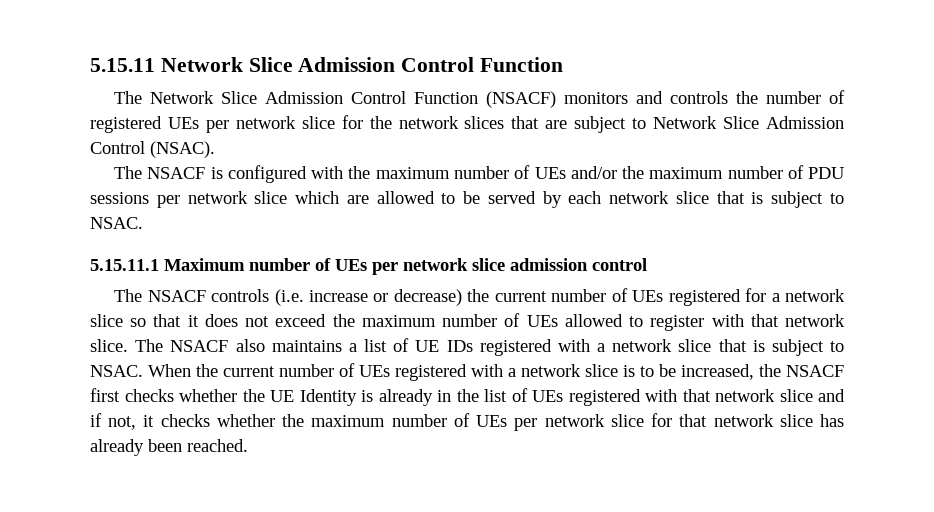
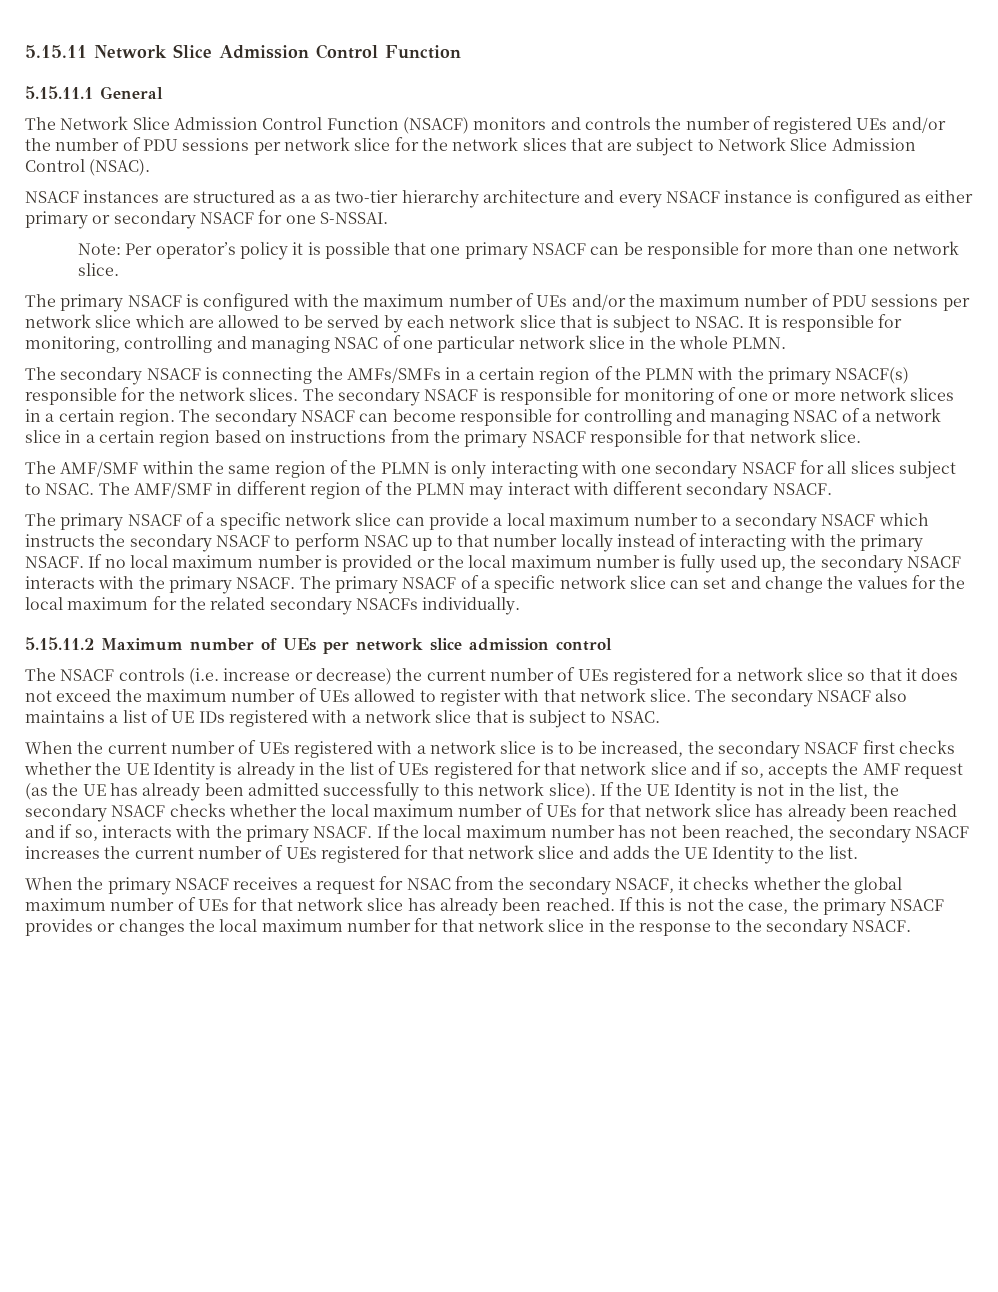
(564, 64) none -> [25,86,163,99] // 5.15.11.1 General
(199, 123) none -> [891,117,946,133] [25,137,250,151] and/or the number of PDU sessions
[114,166,143,179] // The -> [25,189,974,208] [25,210,388,229] [77,241,959,260] [77,263,119,276] [25,294,124,312] // NSACF instances are structured as a as two-tier hierarchy architecture and every NSACF instance is configured as either primary or secondary NSACF for one S-NSSAI. // Note: Per operator’s policy it is possible that one primary NSACF can be responsible for more than one network slice. // The primary
[90,259,159,271] // 5.15.11.1 -> [748,314,903,332] [25,335,787,353] [25,366,910,385] [25,387,955,406] [25,408,942,427] [25,429,862,448] [25,460,957,479] [25,481,832,500] [25,512,929,531] [25,533,924,552] [25,554,962,573] [25,575,966,594] [25,596,521,615] [25,637,94,650] It is responsible for monitoring, controlling and managing NSAC of one particular network slice in the whole PLMN. // The secondary NSACF is connecting the AMFs/SMFs in a certain region of the PLMN with the primary NSACF(s) responsible for the network slices. The secondary NSACF is responsible for monitoring of one or more network slices in a certain region. The secondary NSACF can become responsible for controlling and managing NSAC of a network slice in a certain region based on instructions from the primary NSACF responsible for that network slice. // The AMF/SMF within the same region of the PLMN is only interacting with one secondary NSACF for all slices subject to NSAC. The AMF/SMF in different region of the PLMN may interact with different secondary NSACF. // The primary NSACF of a specific network slice can provide a local maximum number to a secondary NSACF which instructs the secondary NSACF to perform NSAC up to that number locally instead of interacting with the primary NSACF. If no local maximum number is provided or the local maximum number is fully used up, the secondary NSACF interacts with the primary NSACF. The primary NSACF of a specific network slice can set and change the values for the local maximum for the related secondary NSACFs individually. // 5.15.11.2
(164, 345) none -> [730,689,813,707] secondary
(143, 371) none -> (660, 717) //
(781, 370) none -> [718,741,801,759] secondary
[645,389,677,402] with -> [516,761,541,775] for
[108,416,137,430] not, -> [740,762,964,779] [25,782,899,801] [25,803,958,822] [25,824,970,843] [25,845,858,864] [25,876,674,895] so, accepts the AMF request (as the UE has already been admitted successfully to this network slice). If the UE Identity is not in the list, the secondary NSACF checks whether the local maximum number of UEs for that network slice has already been reached and if so, interacts with the primary NSACF. If the local maximum number has not been reached, the secondary NSACF increases the current number of UEs registered for that network slice and adds the UE Identity to the list. // When the primary NSACF receives a request for NSAC from the secondary NSACF,
[311,413,644,431] maximum number of UEs per network slice -> [854,877,903,894] [25,897,229,911] global maximum number of UEs
(248, 445) none -> [618,897,945,916] [25,918,912,937] If this is not the case, the primary NSACF provides or changes the local maximum number for that network slice in the response to the secondary NSACF.

